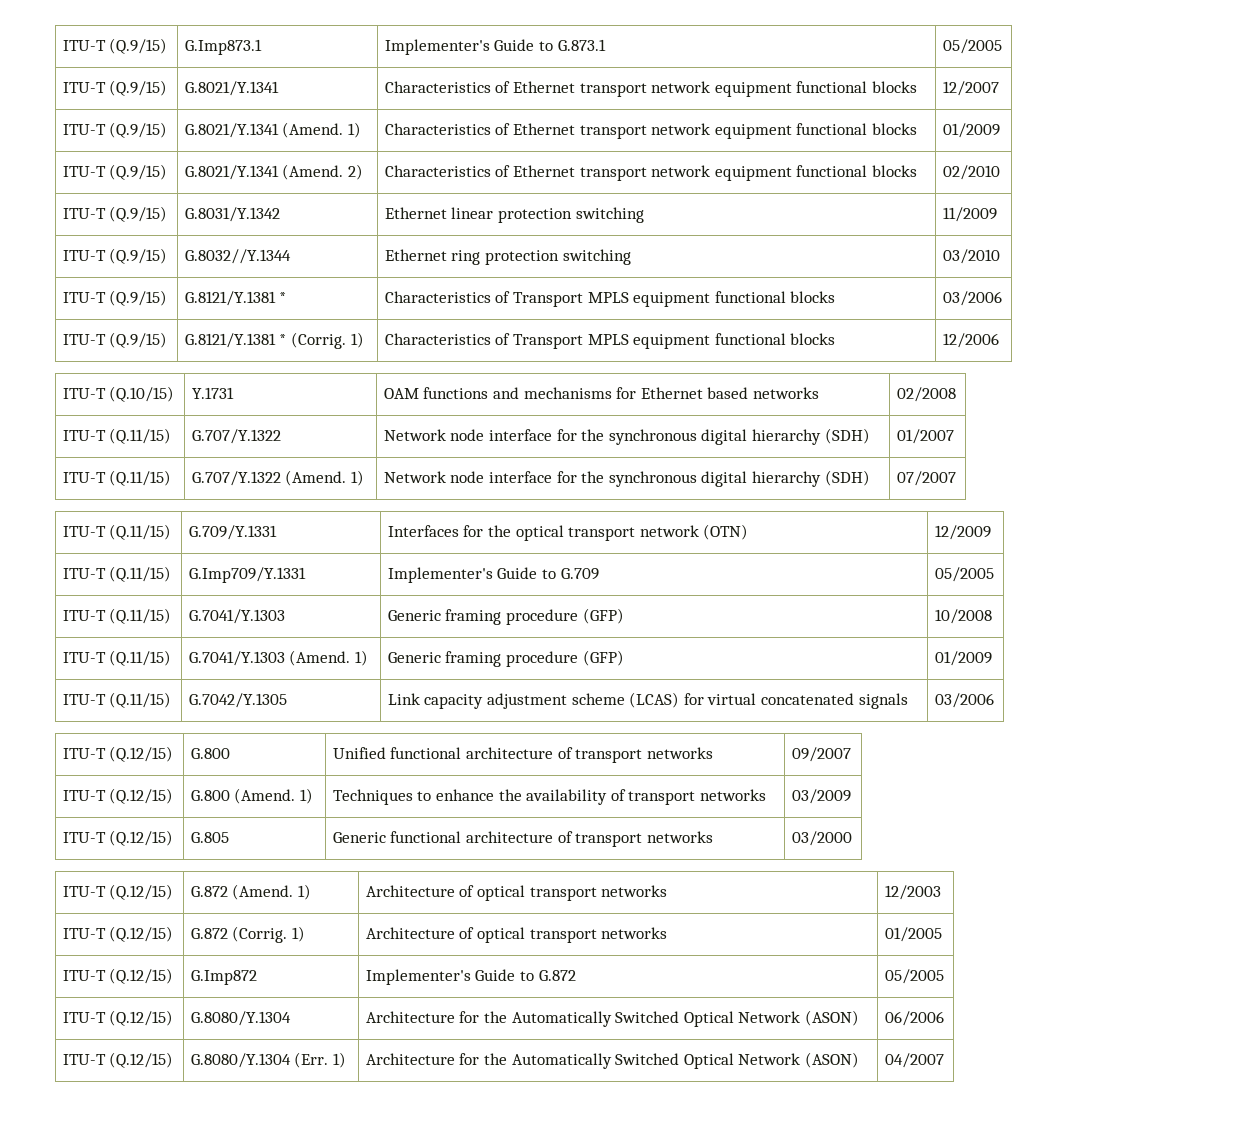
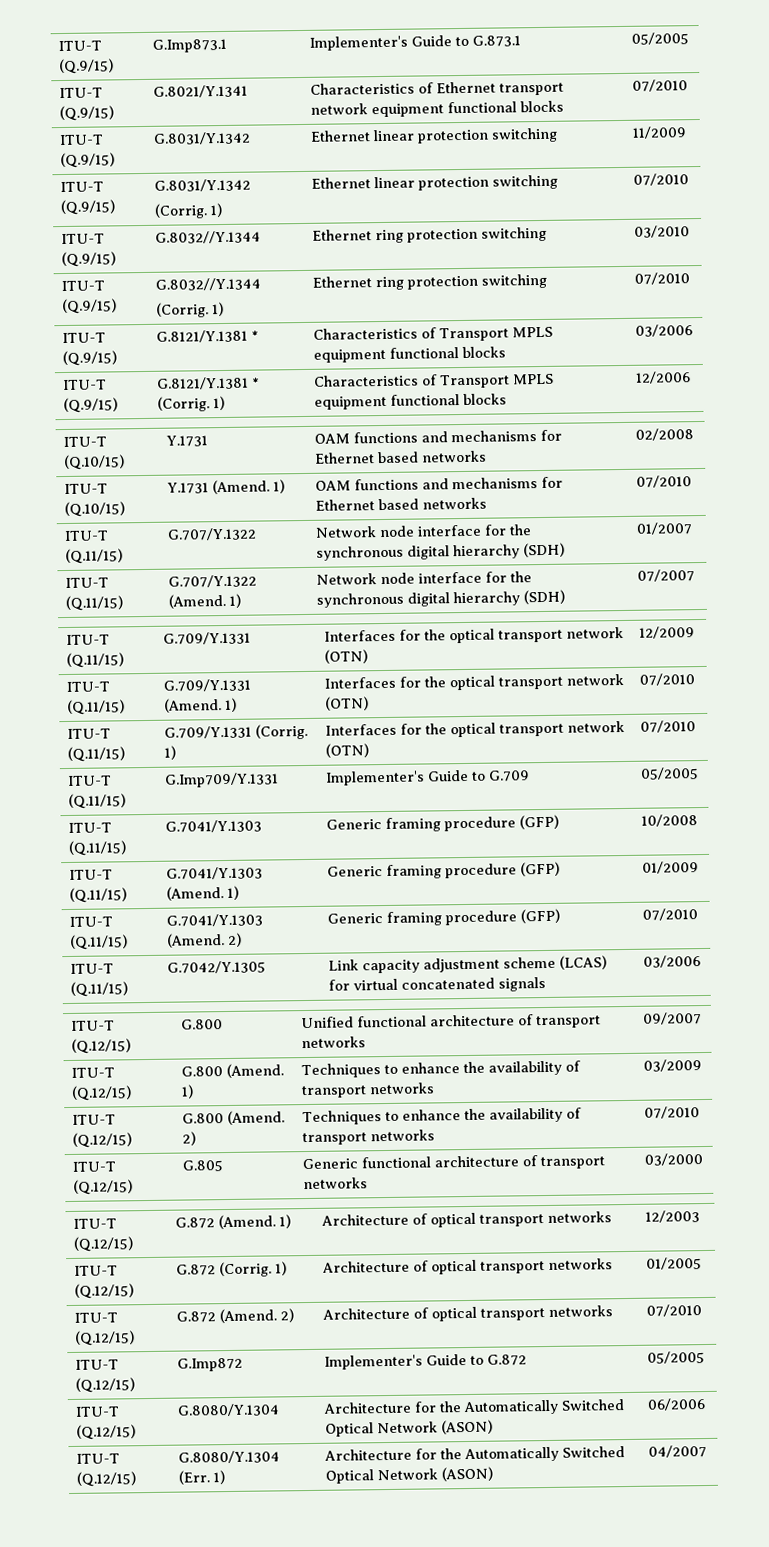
[942,81,999,96] [62,122,168,138] [184,122,362,138] [384,123,918,139] [942,123,1000,138] [62,164,168,180] [184,164,364,180] [384,165,918,181] [942,165,1000,180] 12/2007 // ITU-T (Q.9/15) | G.8021/Y.1341 (Amend. 1) | Characteristics of Ethernet transport network equipment functional blocks | 01/2009 // ITU-T (Q.9/15) | G.8021/Y.1341 (Amend. 2) | Characteristics of Ethernet transport network equipment functional blocks | 02/2010 -> [632,79,689,92] 07/2010
(997, 214) none -> [60,181,105,193] [60,199,116,216] [154,178,252,192] [154,202,223,219] [311,174,559,191] [633,173,690,186] // ITU-T (Q.9/15) | G.8031/Y.1342 // (Corrig. 1) | Ethernet linear protection switching | 07/2010
(1000, 256) none -> [61,280,106,292] [62,298,118,315] [155,277,262,291] [156,301,225,318] [312,273,548,291] [634,272,691,285] // ITU-T (Q.9/15) | G.8032//Y.1344 // (Corrig. 1) | Ethernet ring protection switching | 07/2010
(956, 394) none -> [64,483,109,494] [64,501,126,517] [167,479,286,495] [315,476,564,491] [315,497,488,511] [636,475,693,488] // ITU-T (Q.10/15) | Y.1731 (Amend. 1) | OAM functions and mechanisms for Ethernet based networks | 07/2010
(991, 532) none -> [66,681,111,692] [67,699,126,715] [163,678,252,692] [164,697,238,713] [324,673,625,691] [325,696,370,711] [639,673,696,686] [67,728,112,739] [67,746,126,762] [164,723,309,740] [164,745,177,760] [325,720,626,738] [325,743,370,758] [640,720,697,733] // ITU-T (Q.11/15) | G.709/Y.1331 (Amend. 1) | Interfaces for the optical transport network (OTN) | 07/2010 // ITU-T (Q.11/15) | G.709/Y.1331 (Corrig. 1) | Interfaces for the optical transport network (OTN) | 07/2010
(992, 658) none -> [69,916,114,927] [70,934,129,950] [166,913,264,927] [166,932,243,948] [327,908,561,926] [642,908,699,921] // ITU-T (Q.11/15) | G.7041/Y.1303 (Amend. 2) | Generic framing procedure (GFP) | 07/2010
(851, 796) none -> [72,1114,117,1125] [72,1132,133,1148] [182,1110,286,1126] [182,1131,197,1146] [302,1107,583,1126] [302,1129,436,1146] [644,1106,701,1119] // ITU-T (Q.12/15) | G.800 (Amend. 2) | Techniques to enhance the availability of transport networks | 07/2010
(942, 934) none -> [74,1312,119,1323] [74,1330,136,1346] [176,1308,295,1324] [322,1305,614,1322] [646,1304,703,1317] // ITU-T (Q.12/15) | G.872 (Amend. 2) | Architecture of optical transport networks | 07/2010

